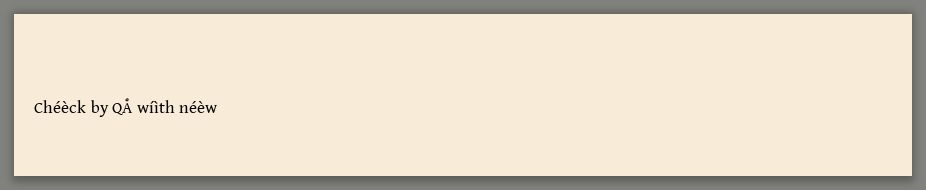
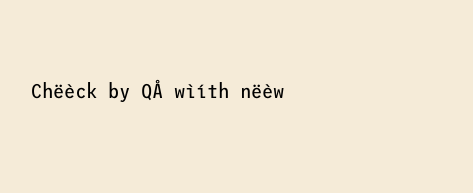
[34,100,86,113] Chéèck -> [31,82,97,99] Chëèck
[136,100,218,113] wíìth néèw -> [174,82,284,99] wìíth nëèw

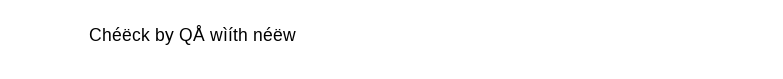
[31,82,97,99] Chëèck -> [89,27,150,41] Chéëck
[240,84,284,99] nëèw -> [253,27,296,41] néëw

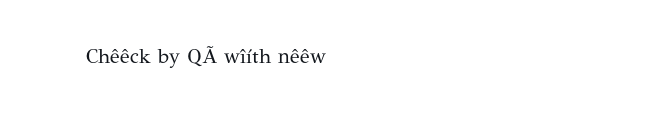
[89,24,296,45] Chéëck by QÅ wìíth néëw -> [86,46,326,68] Chêêck by QÃ wîíth nêêw

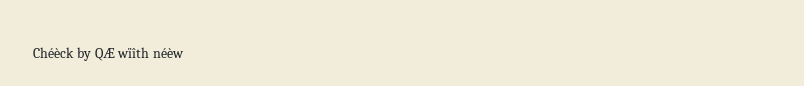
[86,46,326,68] Chêêck by QÃ wîíth nêêw -> [33,47,185,61] Chéèck by QÆ wïîth néèw

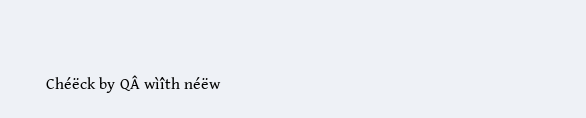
[33,47,185,61] Chéèck by QÆ wïîth néèw -> [46,75,222,93] Chéëck by QÂ wìîth néëw

